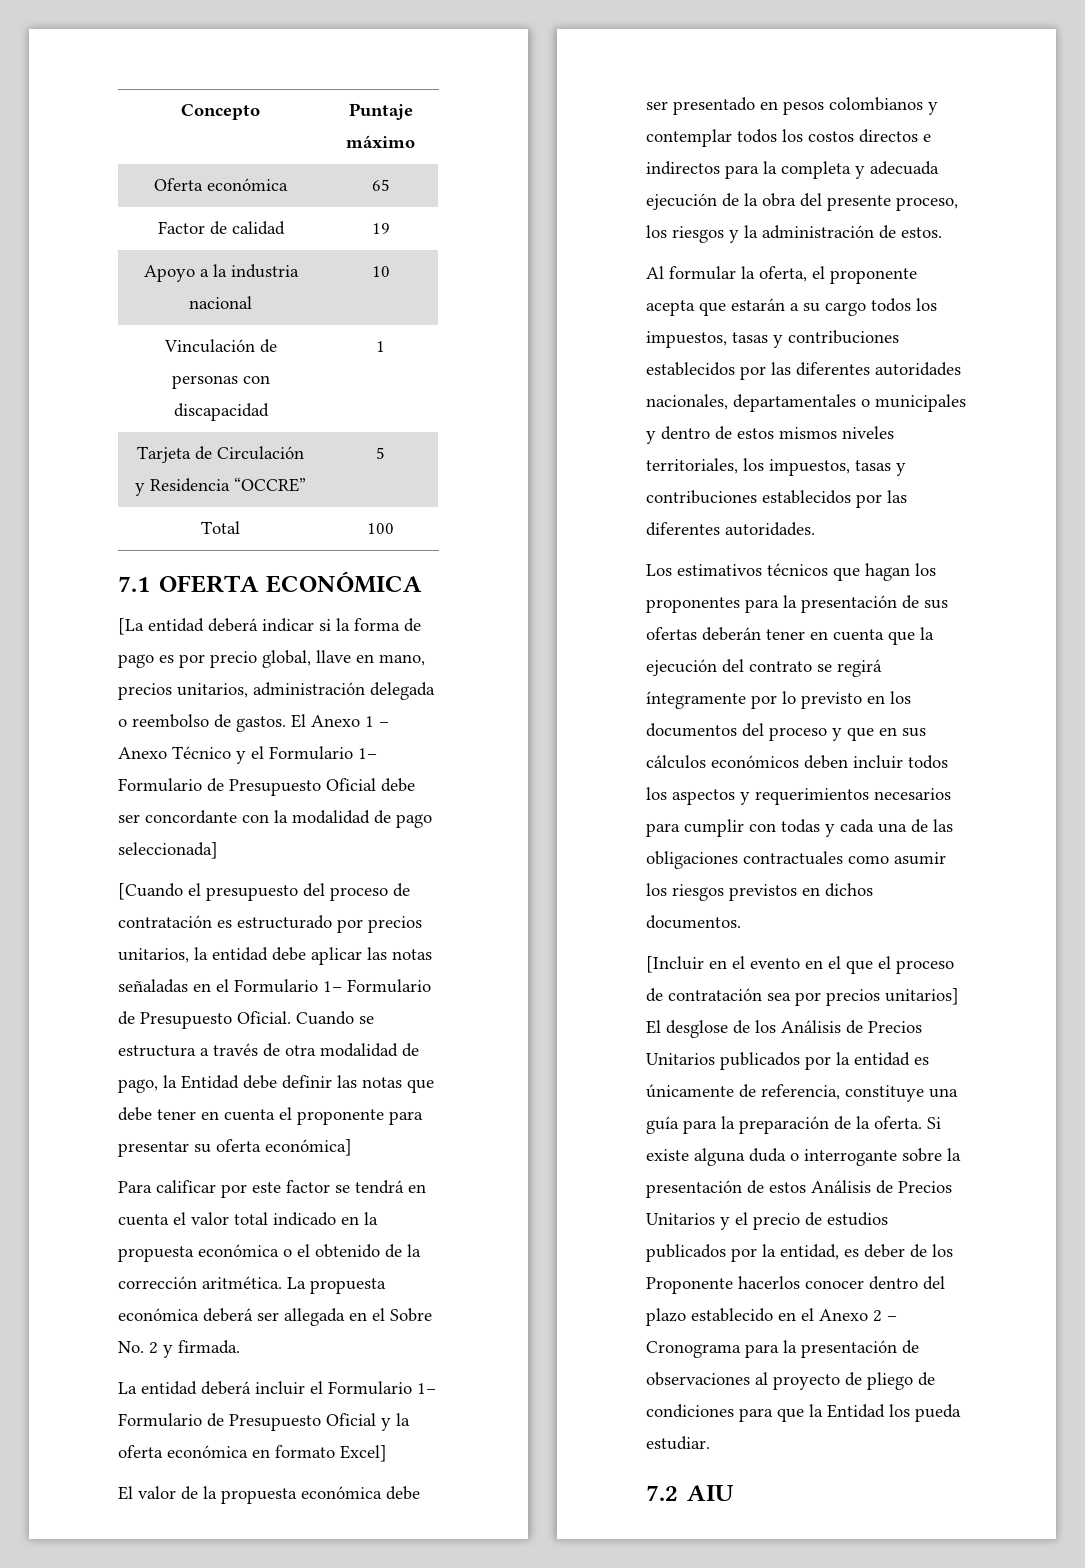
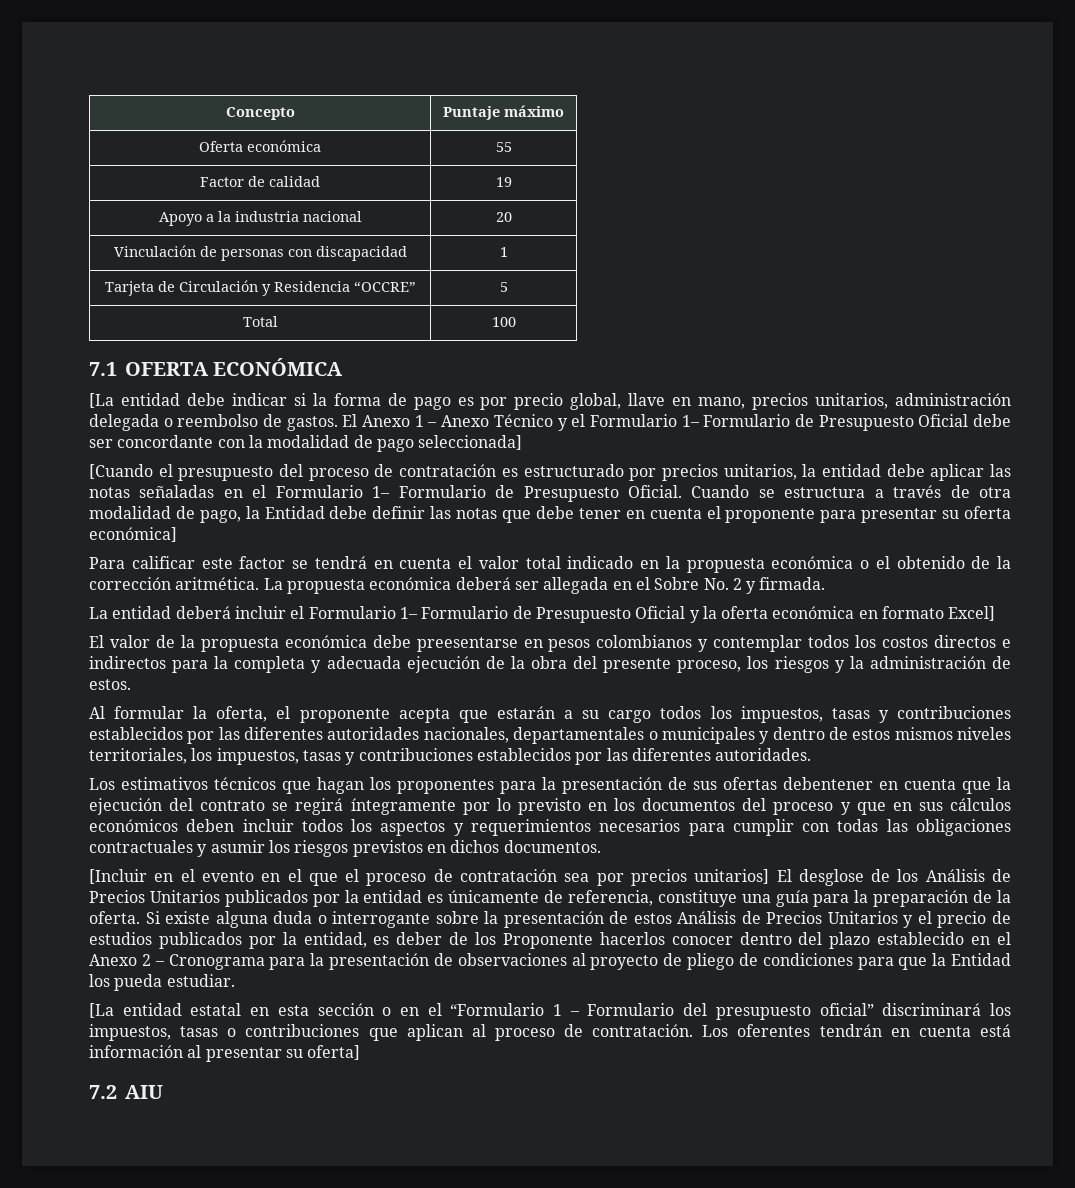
[371,179,390,191] 65 -> [495,142,512,152] 55
[371,266,390,277] 10 -> [495,212,512,222] 20
[208,618,258,632] deberá -> [186,393,225,406] debe
[221,1184,247,1198] por -> (195, 562) none
[646,97,755,115] ser presentado -> [416,637,518,652] preesentarse
[702,627,805,641] deberán tener -> [783,777,873,790] debentener
[825,819,928,837] y cada una de -> (879, 825) none
[848,855,889,864] como -> [197,844,208,857] y
(710, 1443) none -> [89,1003,1012,1020] [89,1024,1011,1041] [89,1045,361,1062] // [La entidad estatal en esta sección o en el “Formulario 1 – Formulario del presupuesto oficial” discriminará los impuestos, tasas o contribuciones que aplican al proceso de contratación. Los oferentes tendrán en cuenta está información al presentar su oferta]

